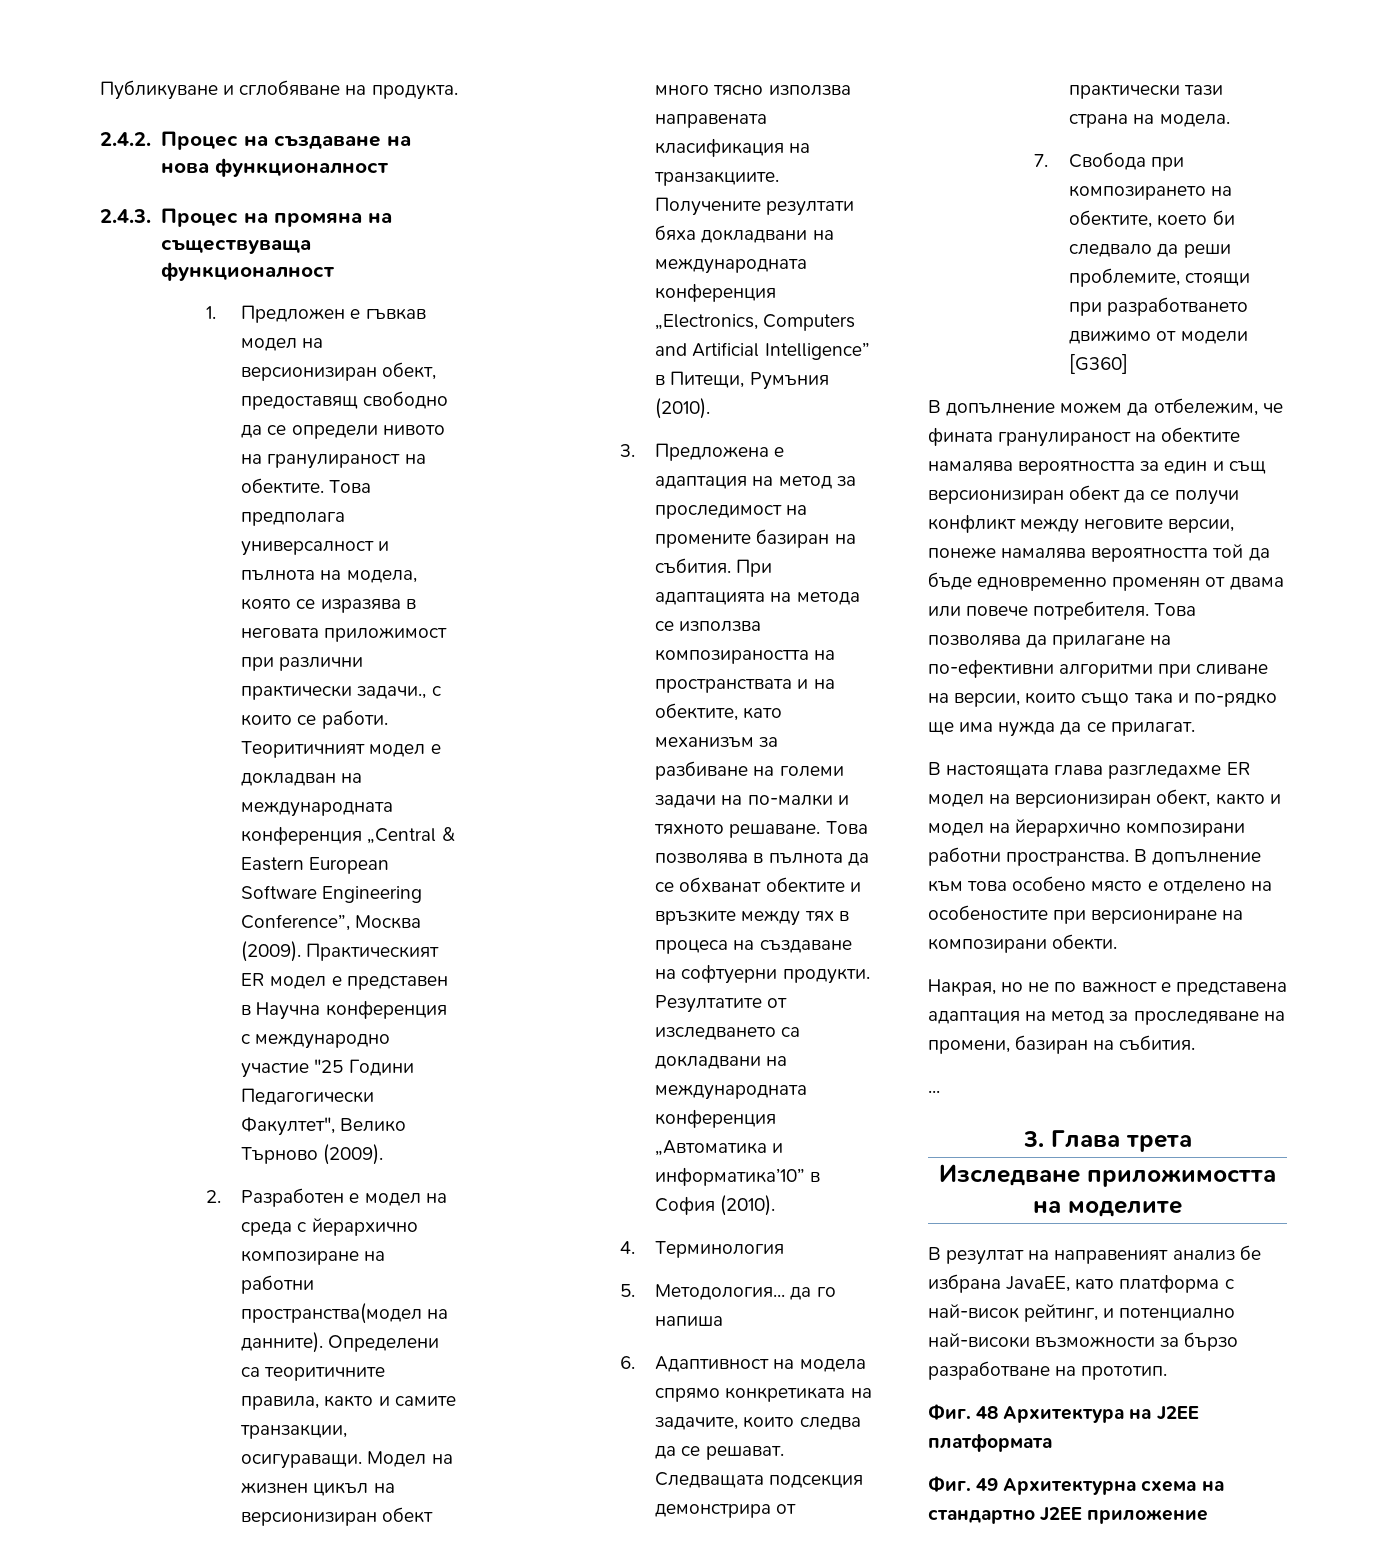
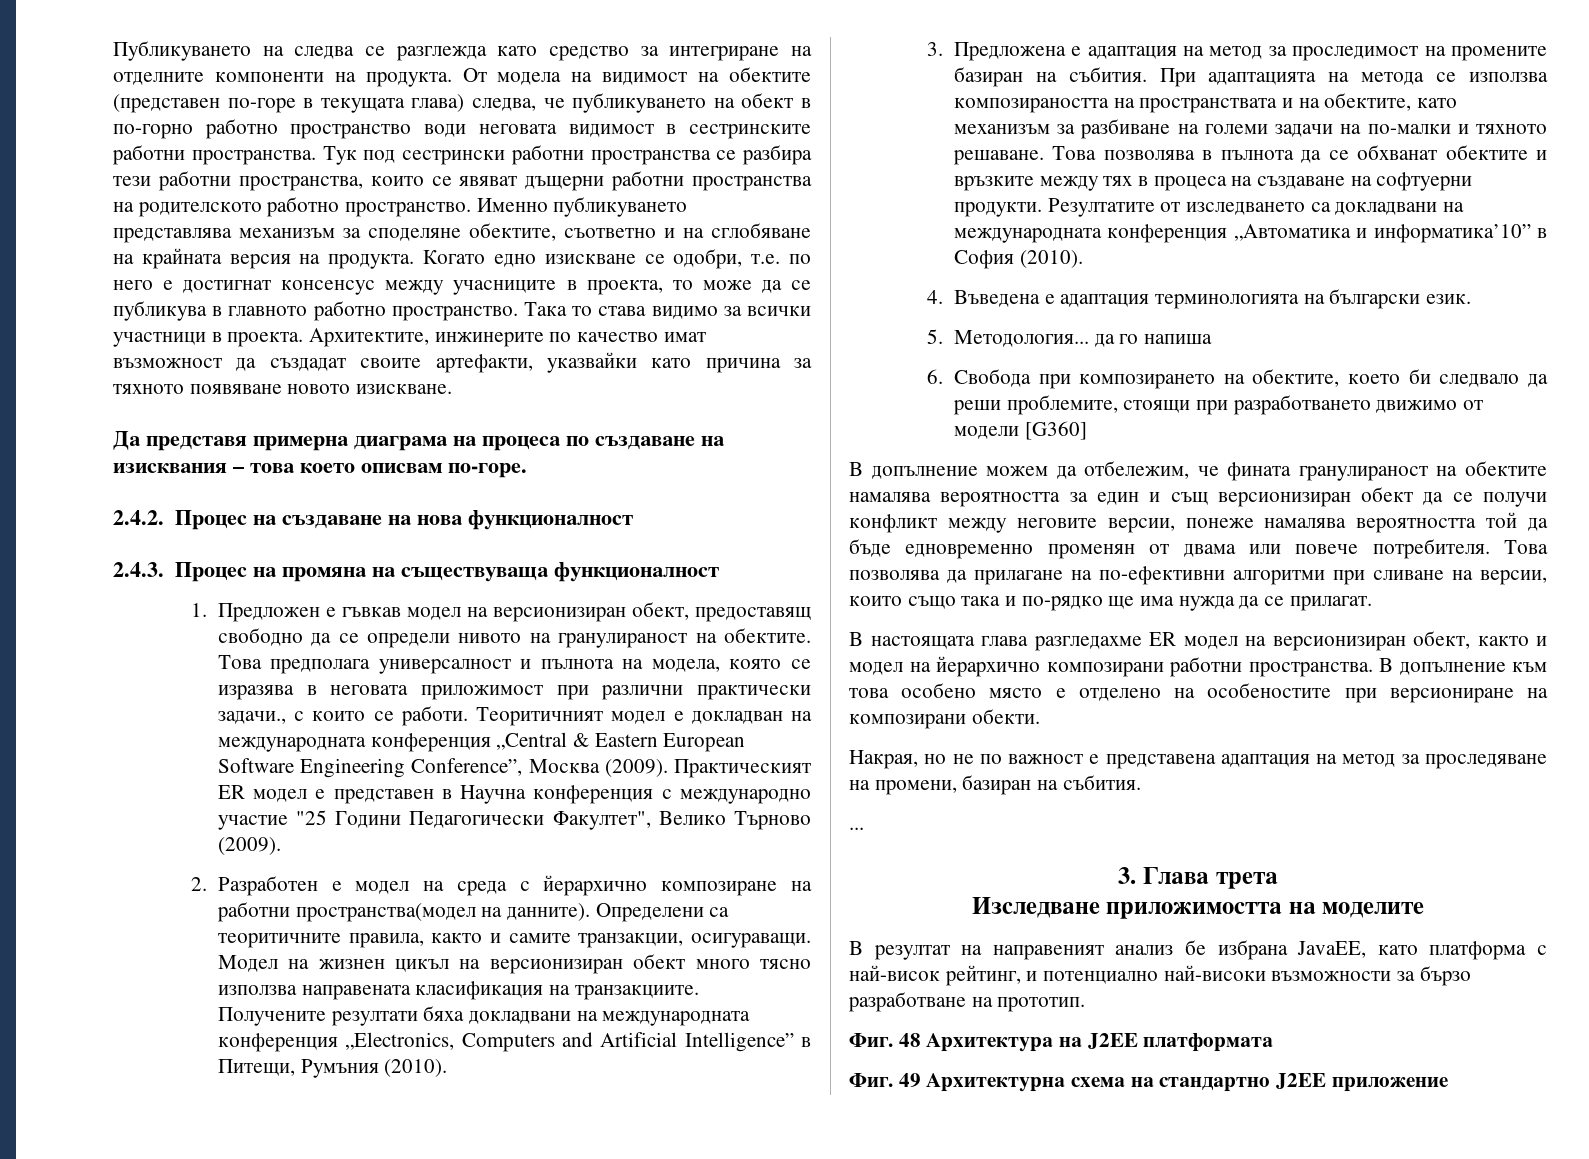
[100,80,458,100] Публикуване и сглобяване на продукта. -> [113,41,812,61] [113,67,812,87] [113,93,812,113] [113,119,811,139] [112,145,812,165] [113,171,812,191] [113,197,688,217] [113,223,811,243] [113,248,812,269] [113,280,811,295] [113,301,811,321] [113,328,706,347] [113,352,812,373] [113,384,453,394] [113,431,725,451] [113,463,527,478] Публикуването на следва се разглежда като средство за интегриране на отделните компоненти на продукта. От модела на видимост на обектите (представен по-горе в текущата глава) следва, че публикуването на обект в по-горно работно пространство води неговата видимост в сестринските работни пространства. Тук под сестрински работни пространства се разбира тези работни пространства, които се явяват дъщерни работни пространства на родителското работно пространство. Именно публикуването представлява механизъм за споделяне обектите, съответно и на сглобяване на крайната версия на продукта. Когато едно изискване се одобри, т.е. по него е достигнат консенсус между учасниците в проекта, то може да се публикува в главното работно пространство. Така то става видимо за всички участници в проекта. Архитектите, инжинерите по качество имат възможност да създадат своите артефакти, указвайки като причина за тяхното появяване новото изискване. // Да представя примерна диаграма на процеса по създаване на изисквания – това което описвам по-горе.
[655,1241,785,1258] Терминология -> [953,289,1471,309] Въведена е адаптация терминологията на български език.
[655,1356,866,1372] [655,1387,872,1402] [655,1416,861,1430] [655,1446,784,1460] [655,1472,864,1488] [655,1504,797,1518] [1069,84,1224,99] [1069,114,1230,128] [1034,154,1049,167] Адаптивност на модела спрямо конкретиката на задачите, които следва да се решават. Следващата подсекция демонстрира от практически тази страна на модела. // 7. -> (944, 376) none

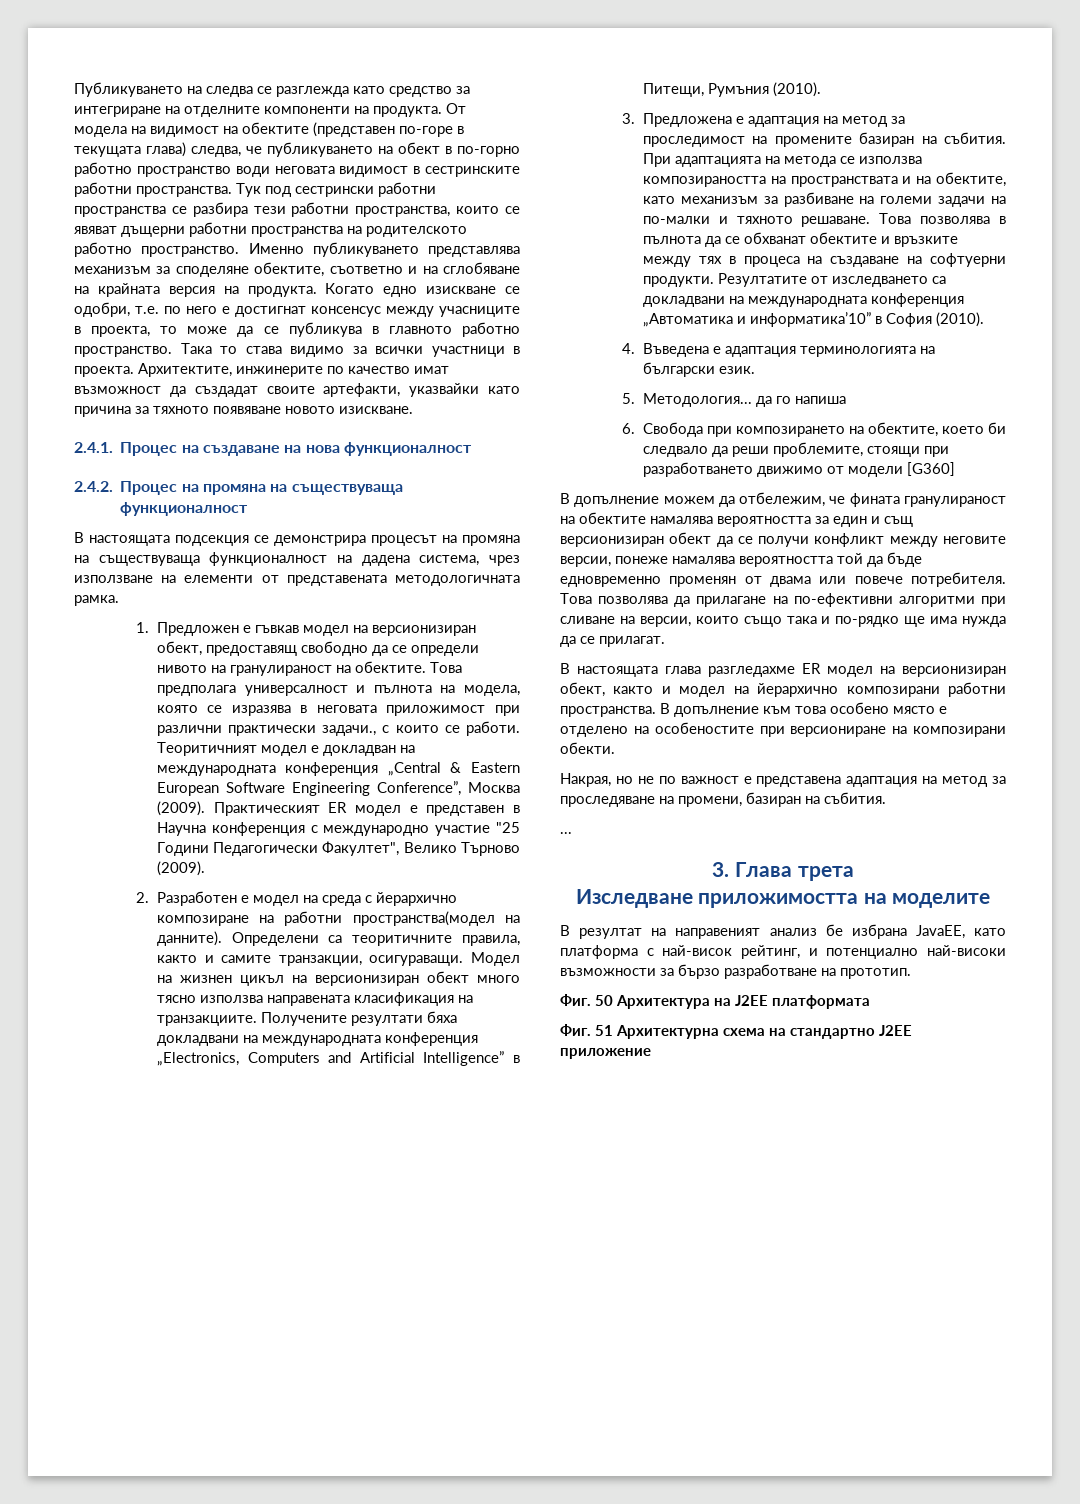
[113,431,725,451] [113,463,527,478] [113,510,164,525] Да представя примерна диаграма на процеса по създаване на изисквания – това което описвам по-горе. // 2.4.2. -> [74,442,113,453] 2.4.1.
[113,562,164,577] 2.4.3. -> [74,481,113,492] 2.4.2.
(719, 572) none -> [74,532,520,546] [74,552,520,566] [74,575,520,586] [74,595,119,606] // В настоящата подсекция се демонстрира процесът на промяна на съществуваща функционалност на дадена система, чрез използване на елементи от представената методологичната рамка.
[898,1033,921,1047] 48 -> [595,995,613,1006] 50
[898,1073,921,1087] 49 -> [595,1025,613,1036] 51

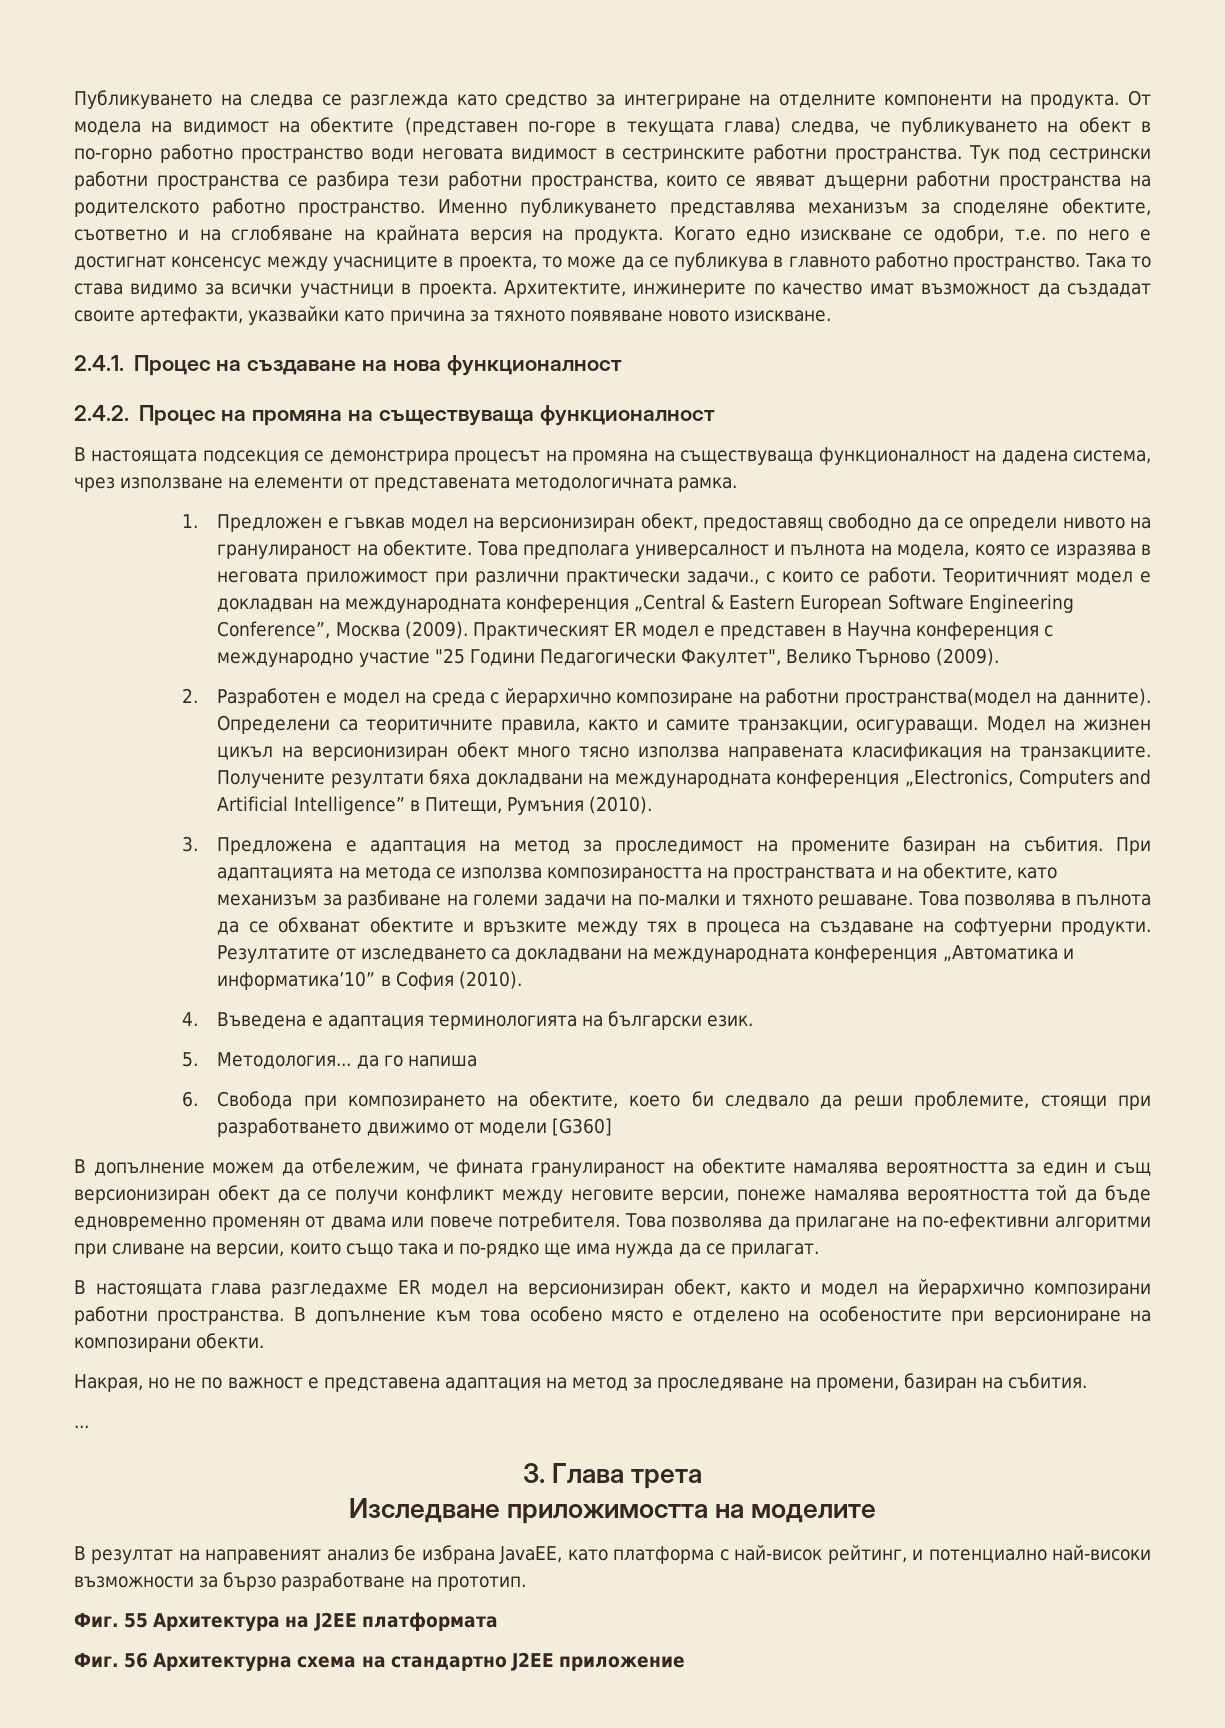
[595,995,613,1006] 50 -> [124,1613,149,1628] 55
[595,1025,613,1036] 51 -> [124,1652,149,1668] 56

